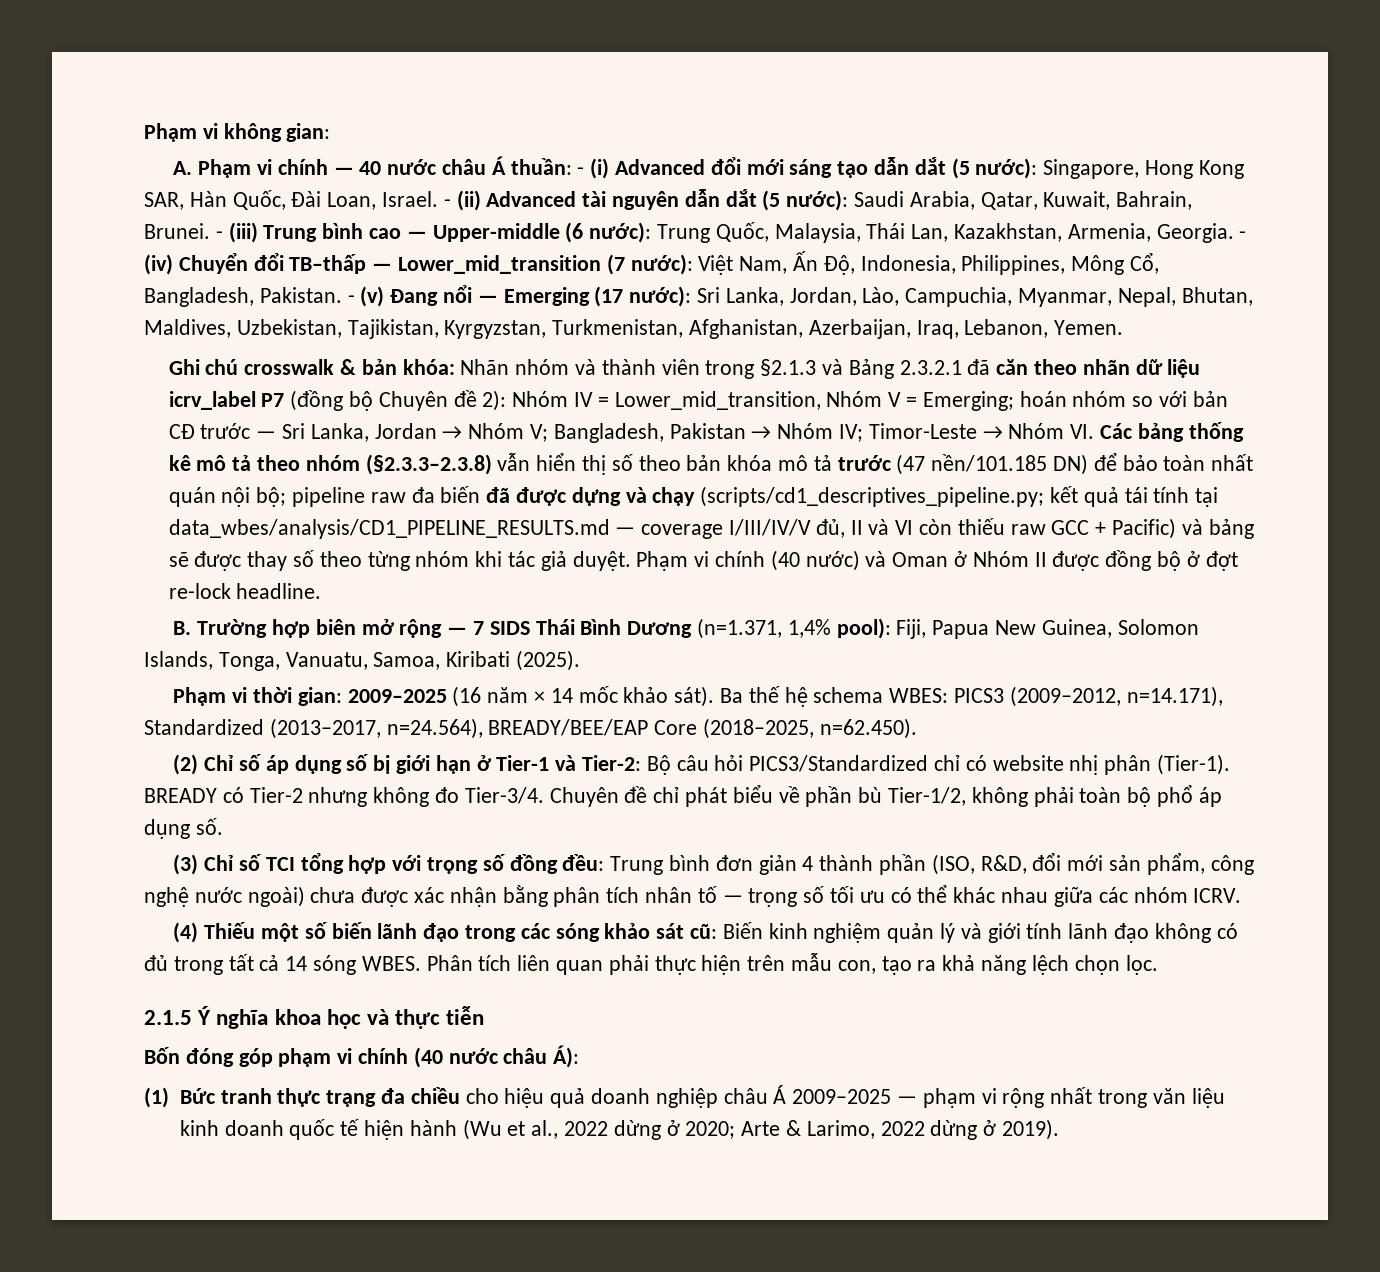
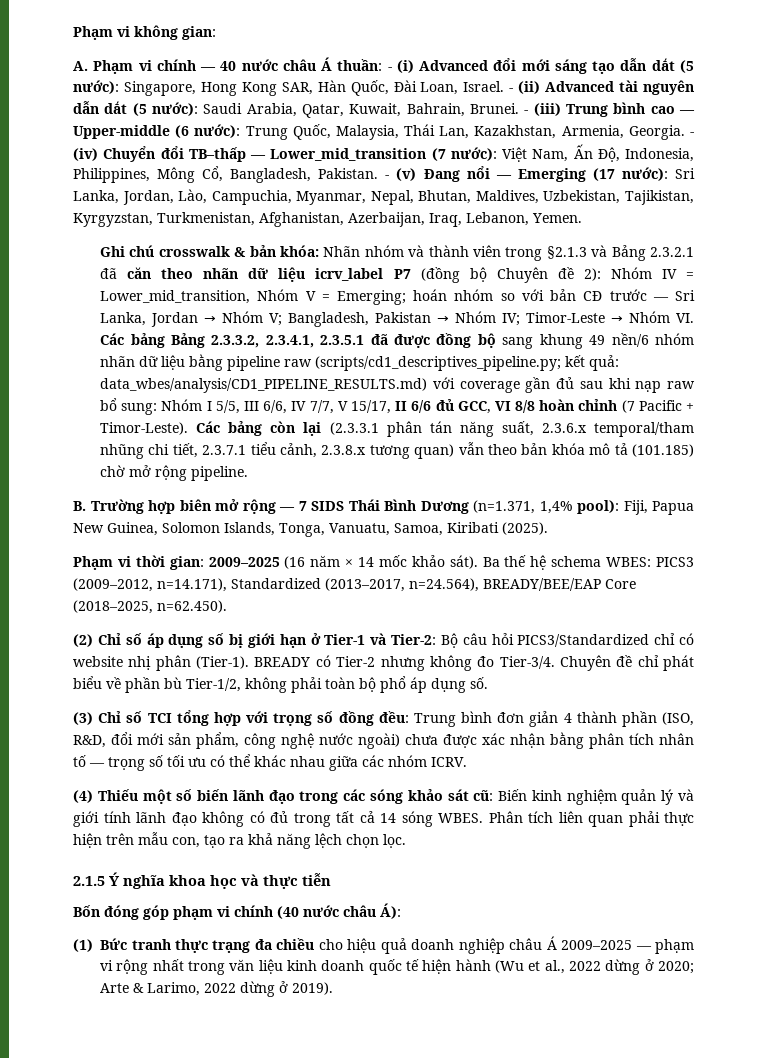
[1188,422,1244,442] [168,453,634,475] thống kê mô tả theo nhóm (§2.3.3–2.3.8) vẫn hiển thị số -> [170,333,694,349] [100,354,620,371] [100,377,695,393] [100,398,695,415] [100,421,694,437] [100,442,484,459] Bảng 2.3.3.2, 2.3.4.1, 2.3.5.1 đã được đồng bộ sang khung 49 nền/6 nhóm nhãn dữ liệu bằng pipeline raw (scripts/cd1_descriptives_pipeline.py; kết quả: data_wbes/analysis/CD1_PIPELINE_RESULTS.md) với coverage gần đủ sau khi nạp raw bổ sung: Nhóm I 5/5, III 6/6, IV 7/7, V 15/17, II 6/6 đủ GCC, VI 8/8 hoàn chỉnh (7 Pacific + Timor-Leste). Các bảng còn lại (2.3.3.1 phân tán năng suất, 2.3.6.x temporal/tham nhũng chi tiết, 2.3.7.1 tiểu cảnh, 2.3.8.x tương quan) vẫn
[837,453,1254,475] [168,486,1219,507] [168,518,1254,539] [168,550,1238,571] [168,583,322,599] trước (47 nền/101.185 DN) để bảo toàn nhất quán nội bộ; pipeline raw đa biến đã được dựng và chạy (scripts/cd1_descriptives_pipeline.py; kết quả tái tính tại data_wbes/analysis/CD1_PIPELINE_RESULTS.md — coverage I/III/IV/V đủ, II và VI còn thiếu raw GCC + Pacific) và bảng sẽ được thay số theo từng nhóm khi tác giả duyệt. Phạm vi chính (40 nước) và Oman ở Nhóm II được đồng bộ ở đợt re-lock headline. -> [632,444,694,457] [100,465,249,481] (101.185) chờ mở rộng pipeline.

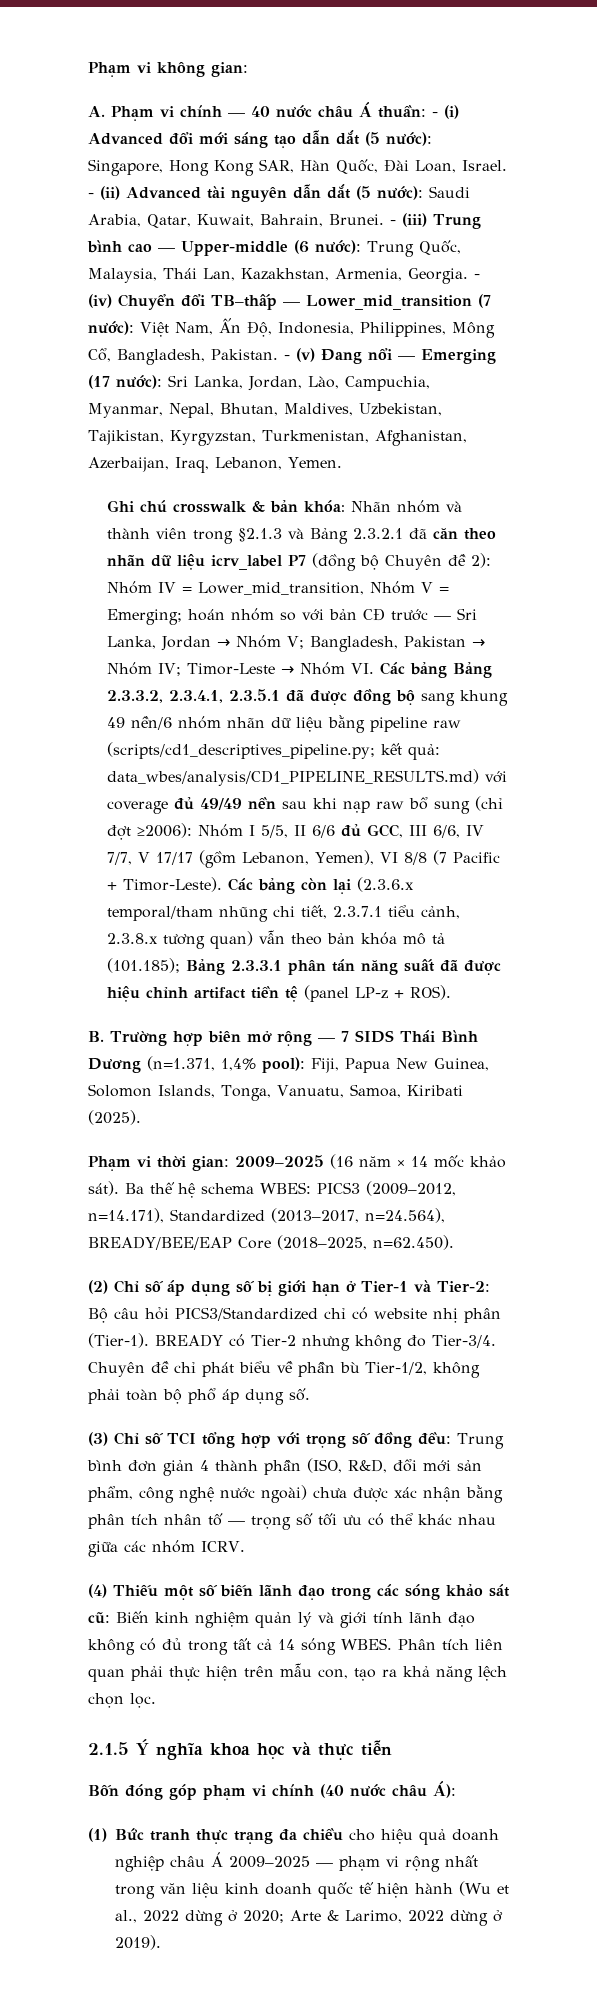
[525,377,575,393] gần đủ -> [173,797,276,810] đủ 49/49 nền
[121,399,240,415] sung: Nhóm I 5/5, -> [433,796,503,814] [106,823,403,840] sung (chỉ đợt ≥2006): Nhóm I 5/5, II 6/6 đủ GCC,
[350,399,618,414] 15/17, II 6/6 đủ GCC, VI 8/8 hoàn chỉnh -> [155,850,427,868] 17/17 (gồm Lebanon, Yemen), VI 8/8
[329,421,587,437] (2.3.3.1 phân tán năng suất, 2.3.6.x -> [356,877,414,892] (2.3.6.x
[632,444,694,457] [100,465,249,481] (101.185) chờ mở rộng pipeline. -> [106,958,501,975] [106,985,451,1002] (101.185); Bảng 2.3.3.1 phân tán năng suất đã được hiệu chỉnh artifact tiền tệ (panel LP-z + ROS).

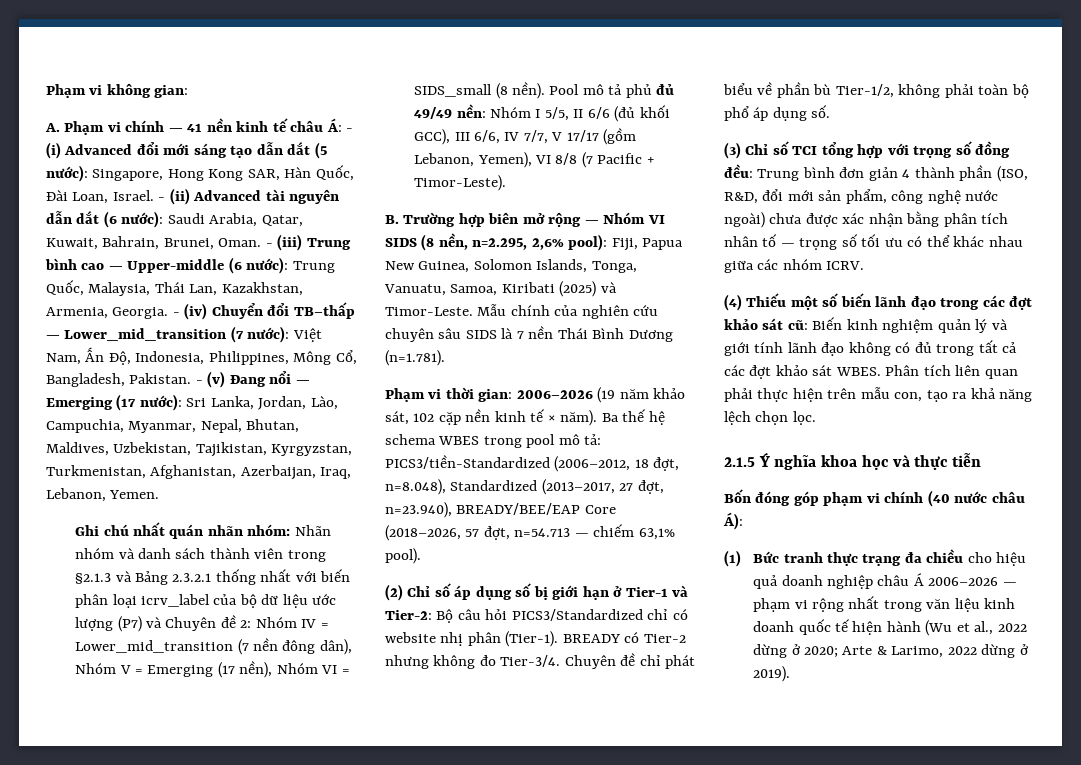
[251,102,426,118] 40 nước châu Á thuần: -> [187,118,342,132] 41 nền kinh tế châu Á:
[356,186,371,200] (5 -> [103,211,117,228] (6
[329,214,384,225] Brunei. -> [163,238,262,250] Brunei, Oman.
[172,500,345,513] crosswalk & bản khóa: -> [133,522,291,539] nhất quán nhãn nhóm:
(462, 506) none -> [138,548,206,559] danh sách
[408,528,496,540] [106,553,491,571] đã căn theo nhãn dữ liệu icrv_label P7 (đồng bộ Chuyên đề 2): -> [215,569,351,585] [75,594,337,608] [75,615,252,632] thống nhất với biến phân loại icrv_label của bộ dữ liệu ước lượng (P7) và Chuyên đề 2:
[197,581,449,595] [106,608,477,625] [106,635,485,652] [106,662,492,678] [106,689,508,706] [106,715,461,733] [106,742,440,760] [106,769,507,786] [106,796,503,814] [106,823,192,840] Lower_mid_transition, Nhóm V = Emerging; hoán nhóm so với bản CĐ trước — Sri Lanka, Jordan → Nhóm V; Bangladesh, Pakistan → Nhóm IV; Timor-Leste → Nhóm VI. Các bảng Bảng 2.3.3.2, 2.3.4.1, 2.3.5.1 đã được đồng bộ sang khung 49 nền/6 nhóm nhãn dữ liệu bằng pipeline raw (scripts/cd1_descriptives_pipeline.py; kết quả: data_wbes/analysis/CD1_PIPELINE_RESULTS.md) với coverage đủ 49/49 nền sau khi nạp raw bổ sung (chỉ đợt ≥2006): -> [75,638,352,655] [75,661,350,678] [414,82,675,99] [414,104,486,119] Lower_mid_transition (7 nền đông dân), Nhóm V = Emerging (17 nền), Nhóm VI = SIDS_small (8 nền). Pool mô tả phủ đủ 49/49 nền:
[340,824,403,838] đủ GCC, -> [614,105,670,122] [414,129,451,145] (đủ khối GCC),
[227,877,414,894] [106,905,460,922] [106,930,445,949] [106,958,501,975] [106,985,451,1002] Các bảng còn lại (2.3.6.x temporal/tham nhũng chi tiết, 2.3.7.1 tiểu cảnh, 2.3.8.x tương quan) vẫn theo bản khóa mô tả (101.185); Bảng 2.3.3.1 phân tán năng suất đã được hiệu chỉnh artifact tiền tệ (panel LP-z + ROS). -> (507, 183) none
[340,1030,478,1043] [88,1056,256,1073] 7 SIDS Thái Bình Dương (n=1.371, 1,4% -> [603,212,665,224] [385,233,564,251] Nhóm VI SIDS (8 nền, n=2.295, 2,6%
[88,1110,141,1125] [88,1154,506,1171] [88,1181,456,1198] [88,1208,445,1223] [88,1235,454,1250] (2025). // Phạm vi thời gian: 2009–2025 (16 năm × 14 mốc khảo sát). Ba thế hệ schema WBES: PICS3 (2009–2012, n=14.171), Standardized (2013–2017, n=24.564), BREADY/BEE/EAP Core (2018–2025, n=62.450). -> [559,281,617,297] [385,304,659,319] [385,326,673,342] [385,350,445,366] [385,387,686,403] [385,409,665,426] [385,434,602,448] [385,455,680,472] [385,479,664,495] [385,502,616,518] [385,524,675,541] [385,548,421,564] (2025) và Timor-Leste. Mẫu chính của nghiên cứu chuyên sâu SIDS là 7 nền Thái Bình Dương (n=1.781). // Phạm vi thời gian: 2006–2026 (19 năm khảo sát, 102 cặp nền kinh tế × năm). Ba thế hệ schema WBES trong pool mô tả: PICS3/tiền-Standardized (2006–2012, 18 đợt, n=8.048), Standardized (2013–2017, 27 đợt, n=23.940), BREADY/BEE/EAP Core (2018–2026, 57 đợt, n=54.713 — chiếm 63,1% pool).
[405,1584,440,1600] sóng -> [1009,296,1033,310] đợt
[278,1638,336,1655] 14 sóng -> [724,365,833,379] các đợt khảo sát
[229,1856,310,1868] 2009–2025 -> [928,577,999,586] 2006–2026

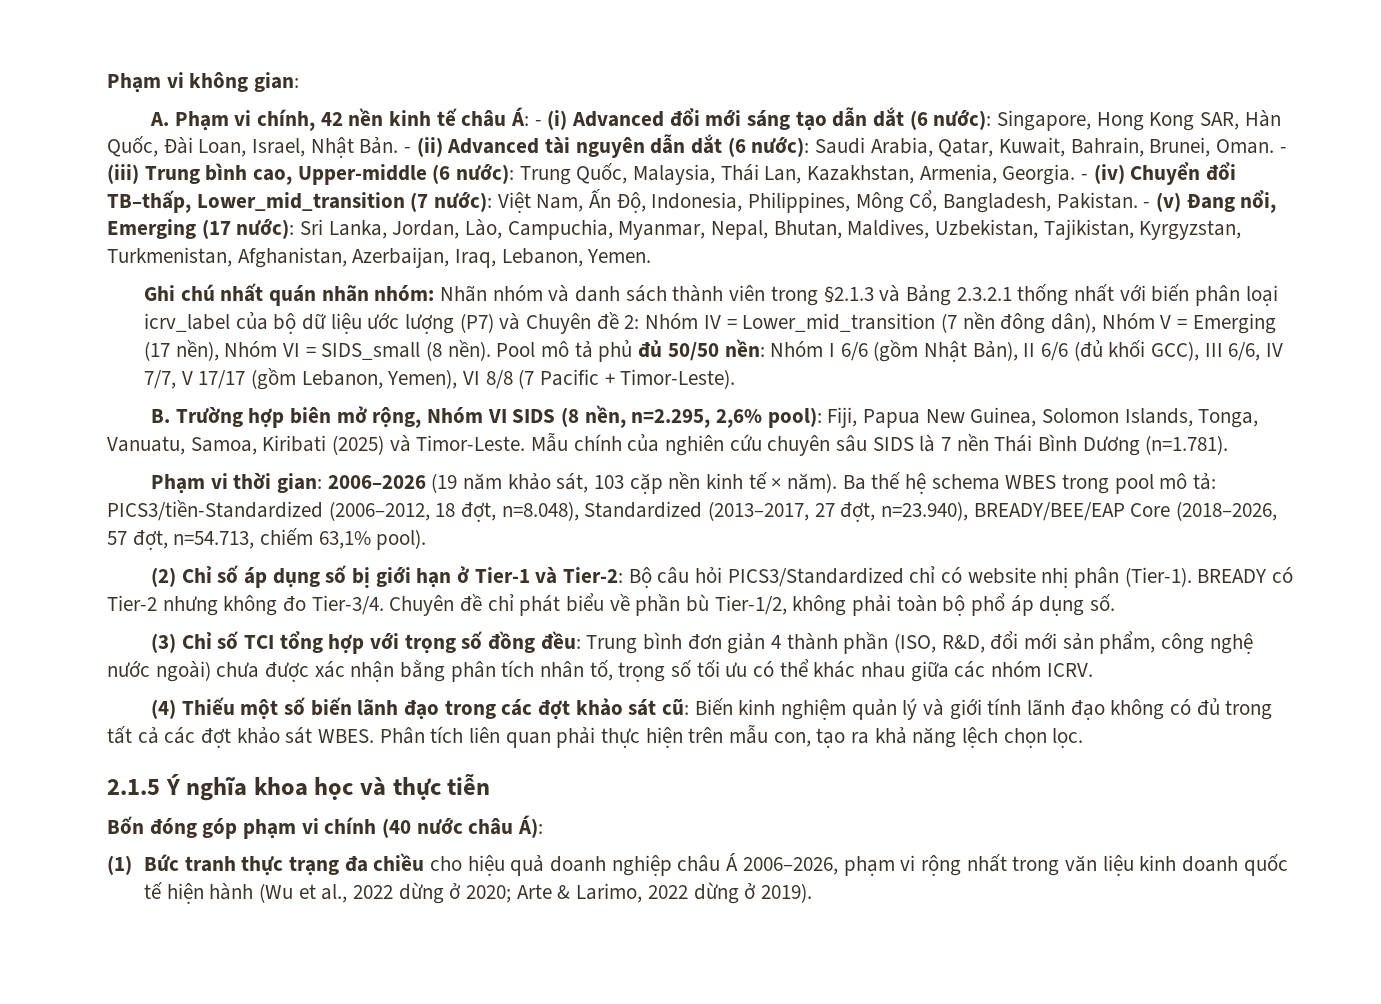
[125,120,203,132] chính — 41 -> [256,109,343,131] chính, 42
[314,142,327,159] (5 -> [909,110,928,130] (6
[112,190,154,201] Israel. -> [252,136,399,158] Israel, Nhật Bản.
[81,263,123,270] cao — -> [253,169,293,185] cao,
[293,302,355,319] [46,335,60,339] TB–thấp — -> [107,190,191,213] TB–thấp,
[269,371,310,384] nổi — -> [1240,190,1277,213] nổi,
[414,107,453,119] 49/49 -> [667,342,719,361] 50/50
[544,107,569,121] 5/5, -> [840,340,1018,362] 6/6 (gồm Nhật Bản),
[548,212,599,227] rộng — -> [372,407,422,428] rộng,
[413,413,435,422] 102 -> [593,475,624,489] 103
[514,528,589,537] n=54.713 — -> [173,531,255,549] n=54.713,
[762,234,795,247] tố — -> [589,660,613,681] tố,
[928,577,1017,586] 2006–2026 — -> [742,857,838,875] 2006–2026,

